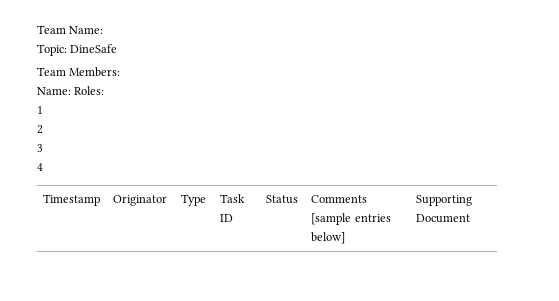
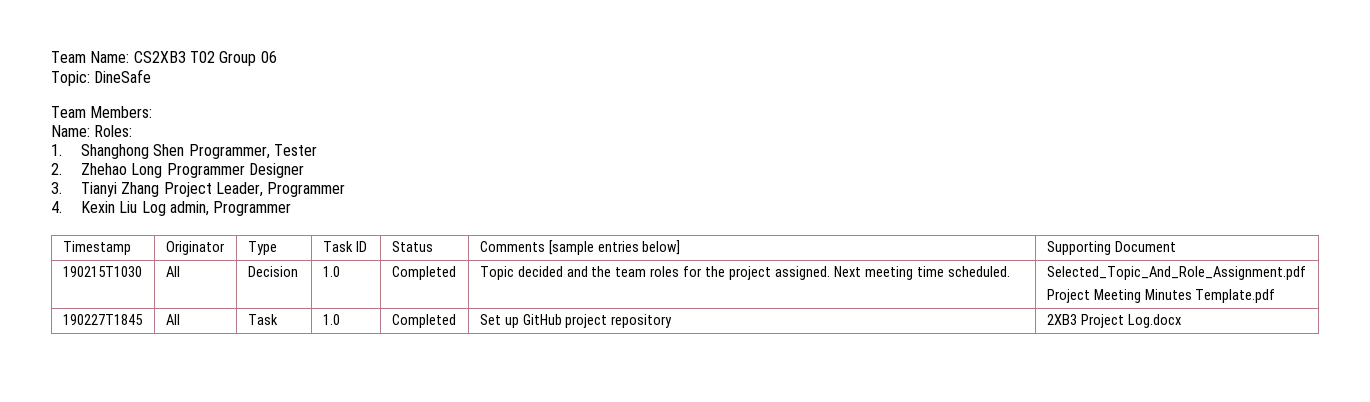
(104, 30) none -> [133,51,277,66] CS2XB3 T02 Group 06
[37,106,43,114] [37,125,43,134] [37,144,43,152] [37,163,43,171] 1 // 2 // 3 // 4 -> [51,144,317,159] [51,163,304,178] [51,182,346,197] [51,201,292,216] 1. Shanghong Shen Programmer, Tester // 2. Zhehao Long Programmer Designer // 3. Tianyi Zhang Project Leader, Programmer // 4. Kexin Liu Log admin, Programmer
(471, 218) none -> [62,266,142,277] [165,266,180,277] [247,266,298,277] [322,266,340,277] [391,266,456,280] [479,266,1010,280] [1046,266,1306,280] [1046,289,1276,303] [62,314,143,325] [165,314,180,325] [247,314,278,325] [322,314,340,325] [391,314,456,328] [479,314,673,328] [1046,314,1181,328] // 190215T1030 | All | Decision | 1.0 | Completed | Topic decided and the team roles for the project assigned. Next meeting time scheduled. | Selected_Topic_And_Role_Assignment.pdf // Project Meeting Minutes Template.pdf // 190227T1845 | All | Task | 1.0 | Completed | Set up GitHub project repository | 2XB3 Project Log.docx

